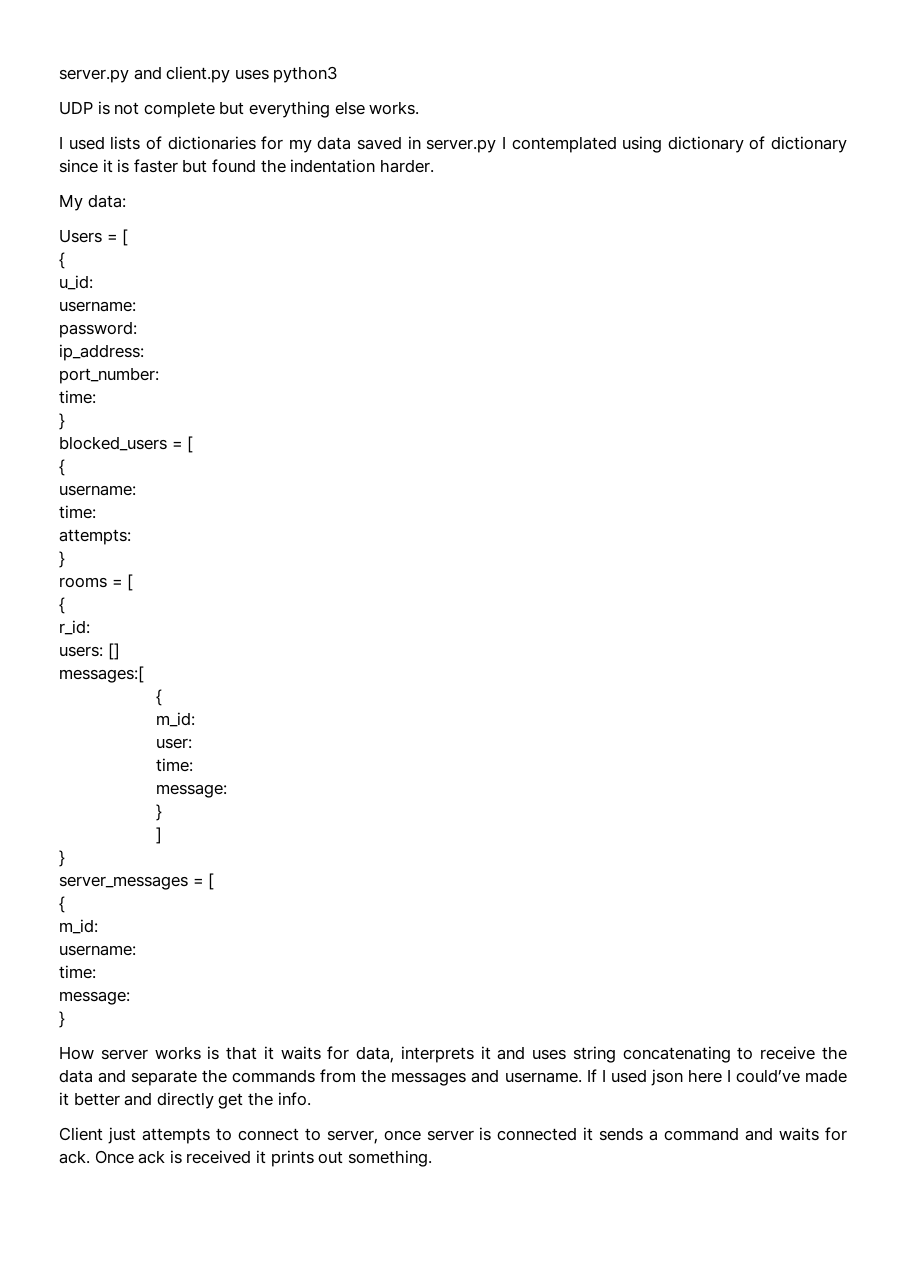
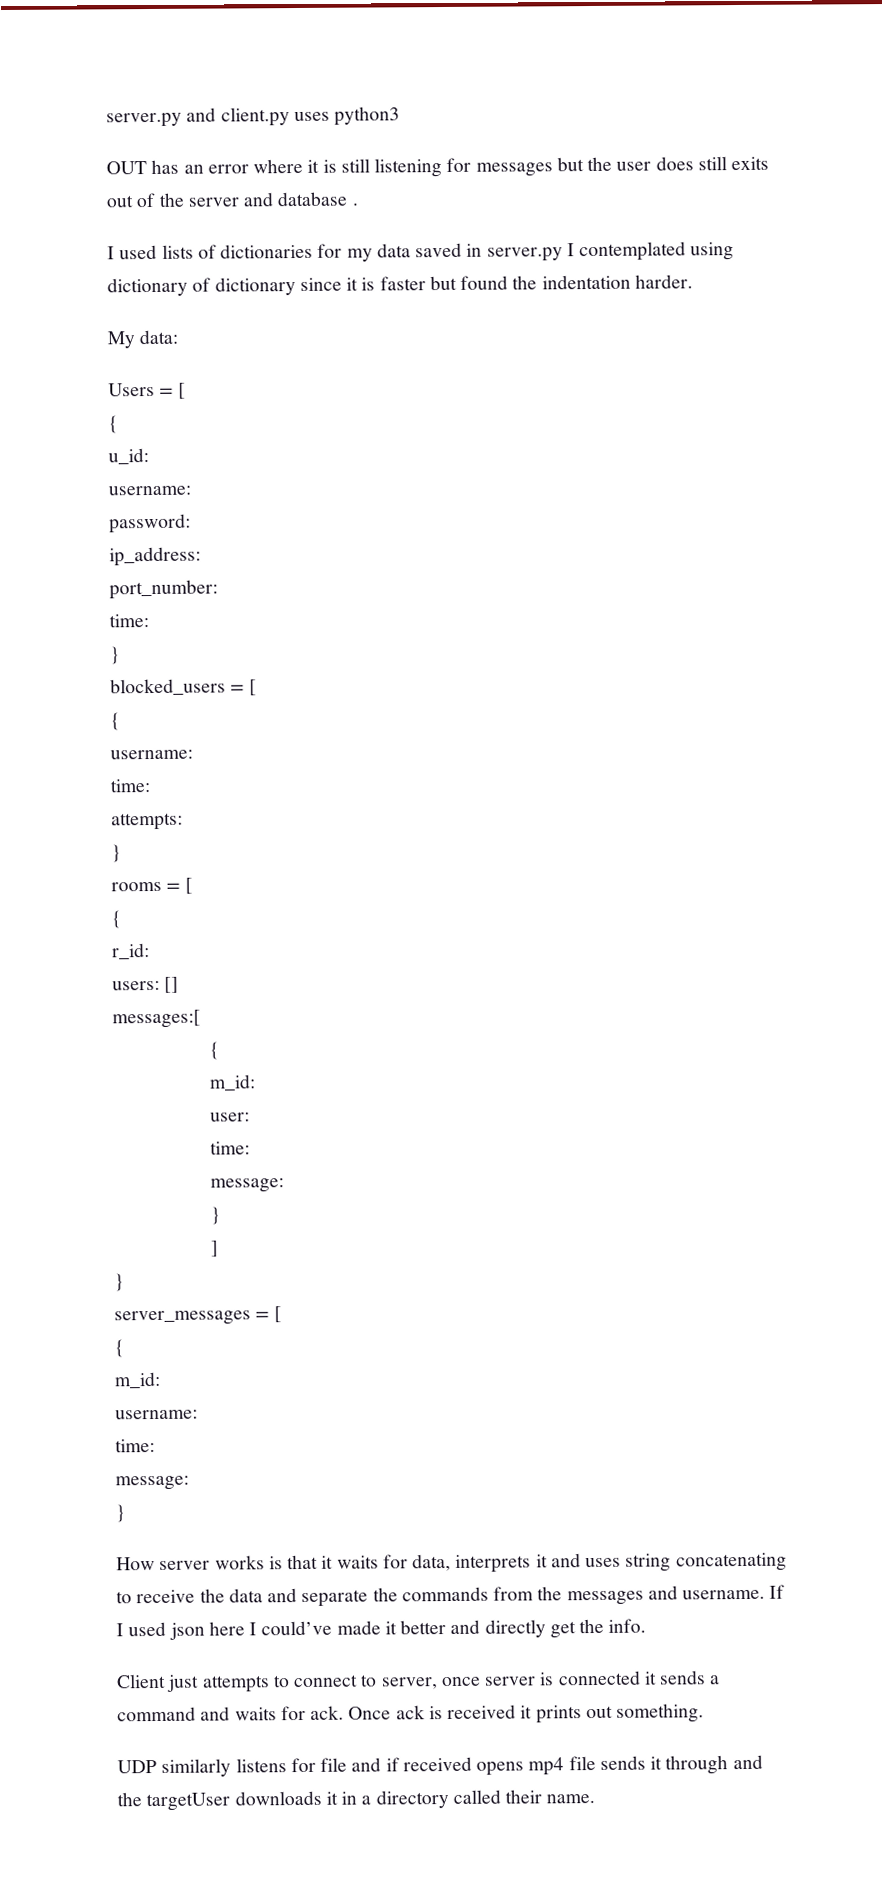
[59,101,420,118] UDP is not complete but everything else works. -> [106,156,770,178] [106,191,358,208] OUT has an error where it is still listening for messages but the user does still exits out of the server and database .
(432, 1158) none -> [117,1754,763,1777] [117,1789,596,1812] // UDP similarly listens for file and if received opens mp4 file sends it through and the targetUser downloads it in a directory called their name.

